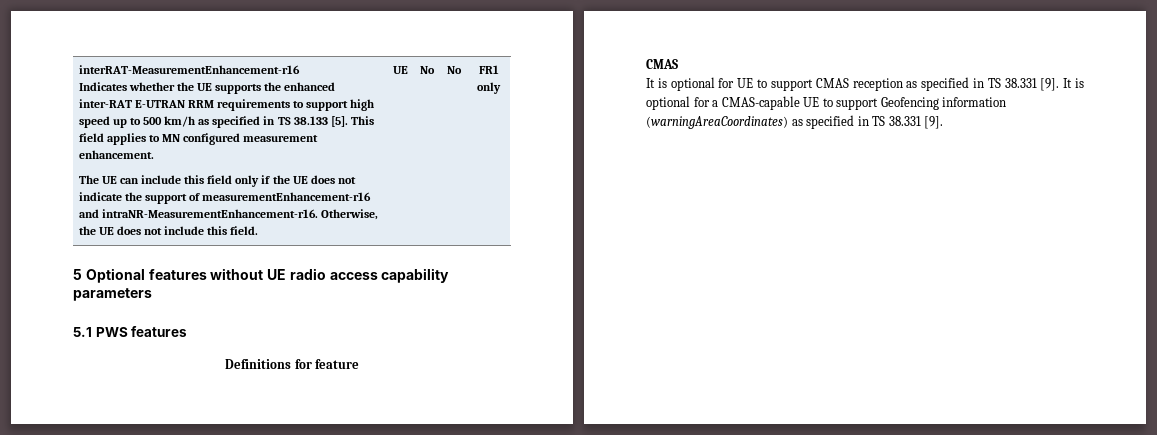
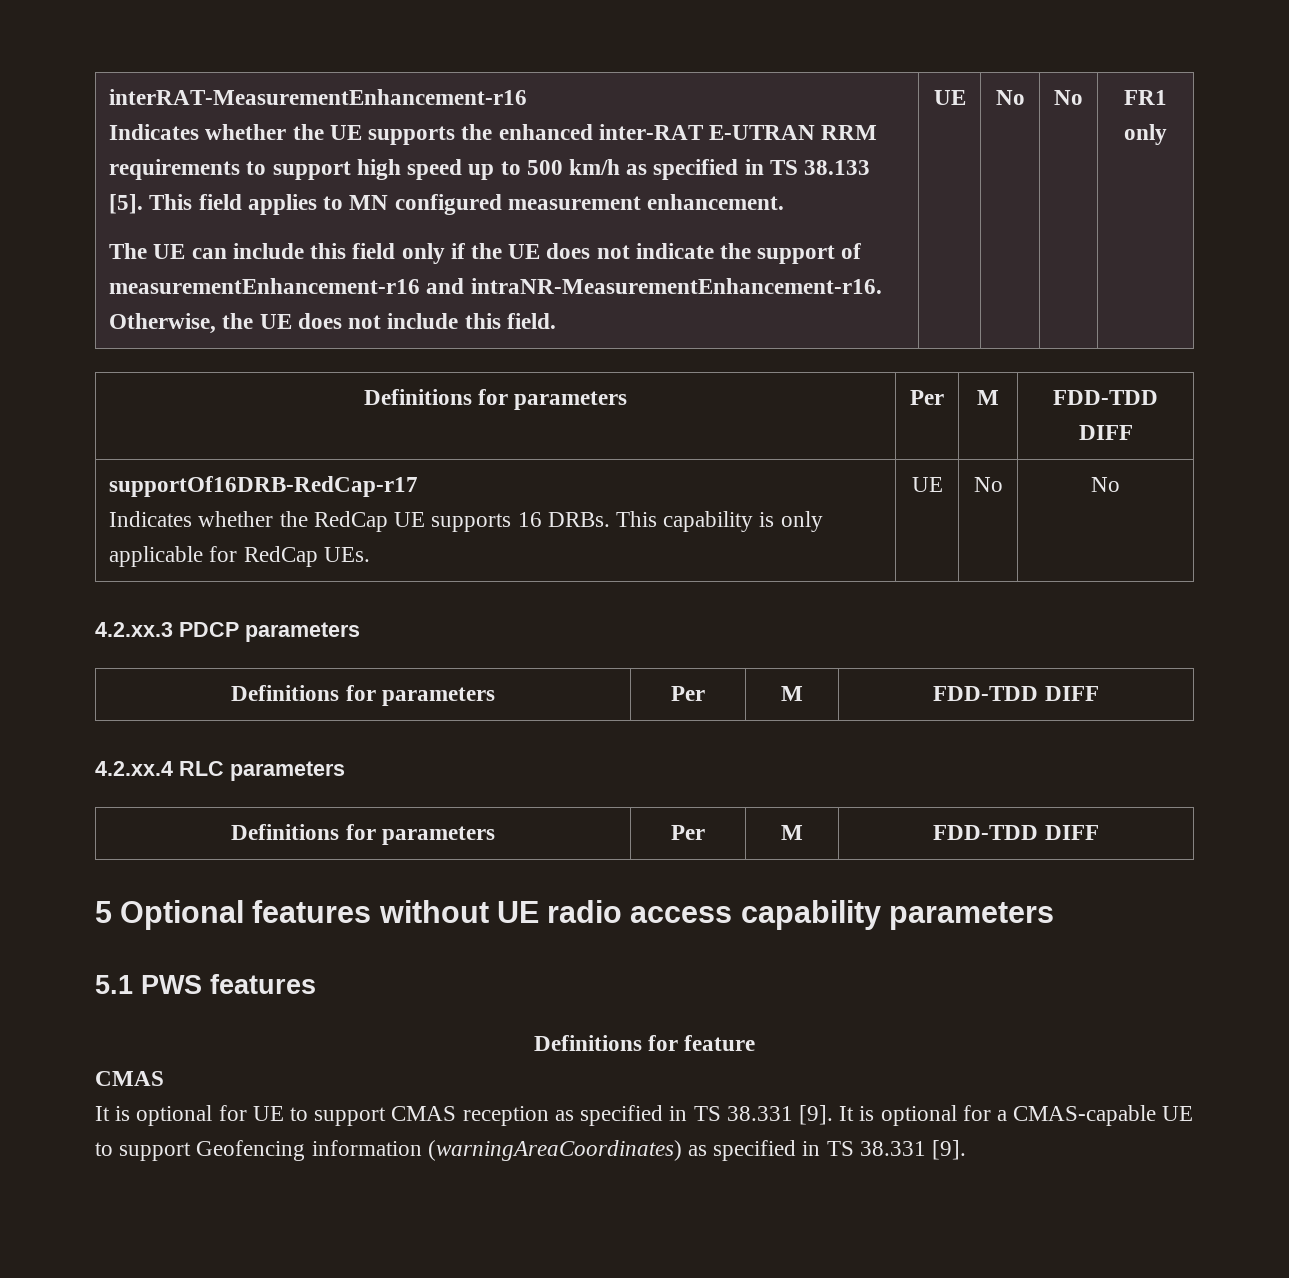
(501, 88) none -> [363,389,628,410] [910,390,944,405] [977,390,999,405] [1053,390,1158,405] [1078,425,1133,440] [109,476,419,497] [109,511,823,532] [109,546,370,567] [911,477,943,492] [973,477,1003,492] [1091,477,1120,492] [95,622,360,642] [231,685,495,706] [671,686,705,701] [781,686,803,701] [933,686,1099,701] [95,761,345,781] [231,824,495,845] [671,825,705,840] [781,825,803,840] [933,825,1099,840] // Definitions for parameters | Per | M | FDD-TDD DIFF // supportOf16DRB-RedCap-r17 // Indicates whether the RedCap UE supports 16 DRBs. This capability is only applicable for RedCap UEs. | UE | No | No // 4.2.xx.3 PDCP parameters // Definitions for parameters | Per | M | FDD-TDD DIFF // 4.2.xx.4 RLC parameters // Definitions for parameters | Per | M | FDD-TDD DIFF

